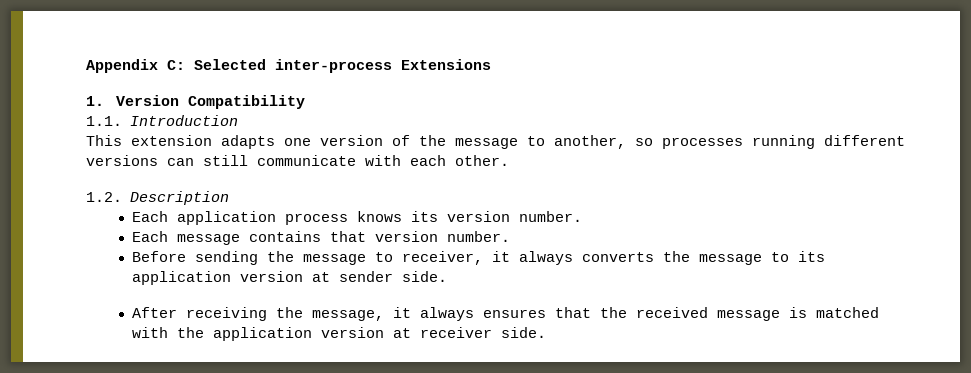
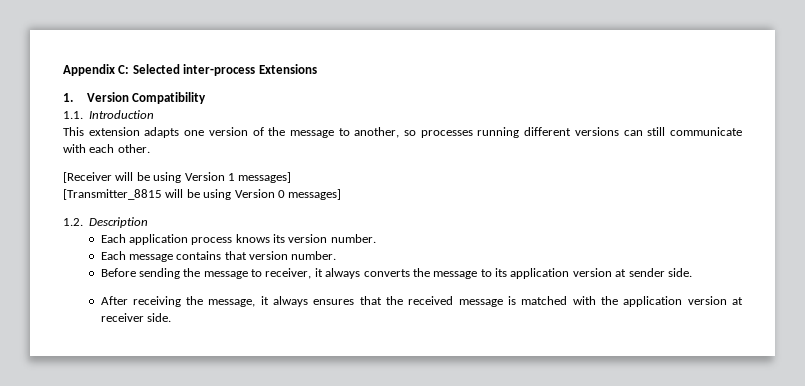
(509, 160) none -> [63,172,292,183] [63,189,342,200] // [Receiver will be using Version 1 messages] // [Transmitter_8815 will be using Version 0 messages]

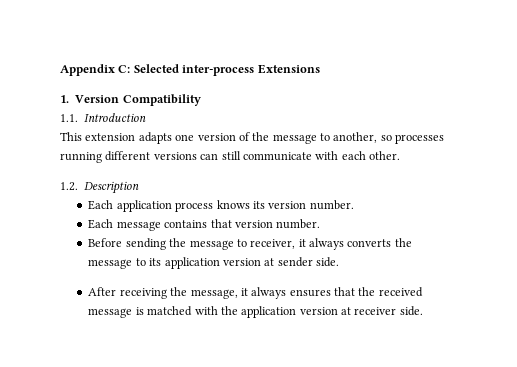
[63,172,292,183] [63,189,342,200] // [Receiver will be using Version 1 messages] // [Transmitter_8815 will be using Version 0 messages] -> (400, 155) none

